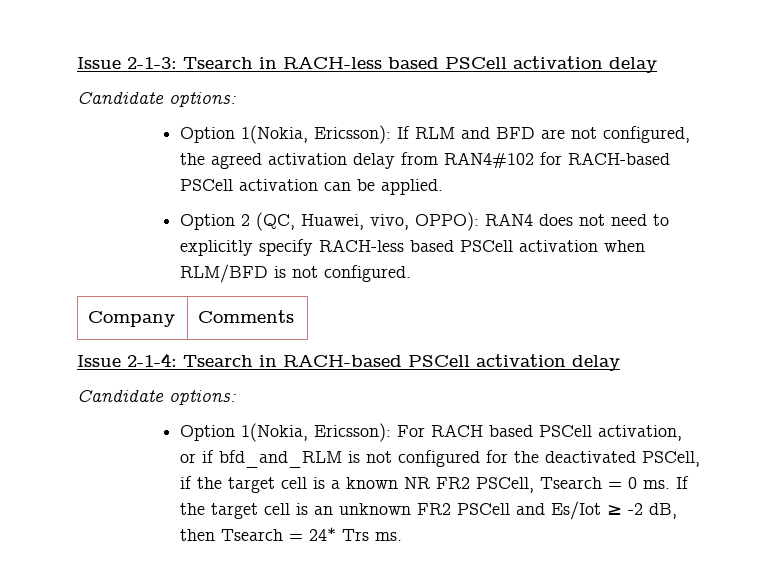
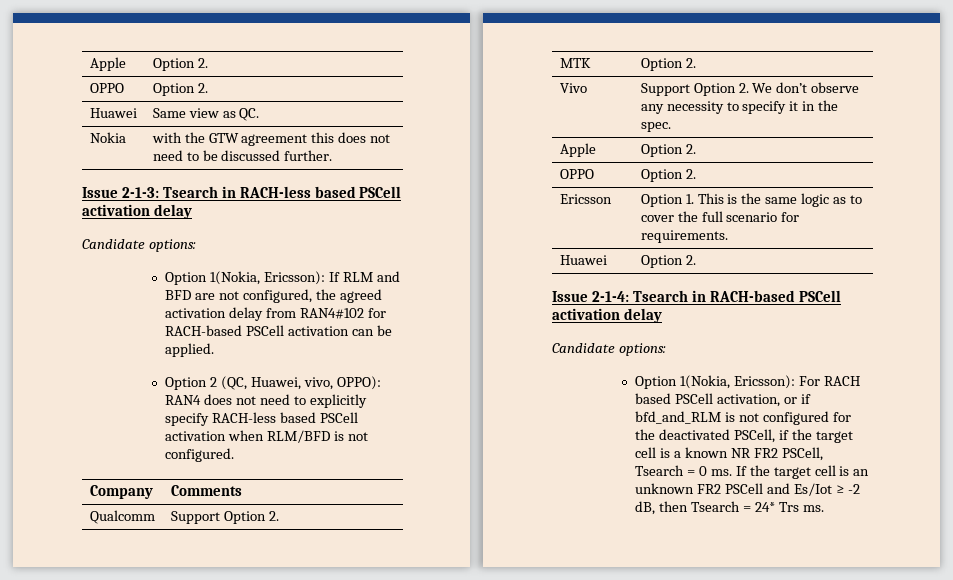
(77, 63) none -> [89,57,126,71] [152,58,208,71] [89,83,124,93] [152,83,208,96] [89,108,137,118] [152,108,260,121] [89,132,126,143] [151,132,391,146] [152,150,333,161] Apple | Option 2. // OPPO | Option 2. // Huawei | Same view as QC. // Nokia | with the GTW agreement this does not need to be discussed further. //
(295, 316) none -> [89,510,155,524] [170,511,279,524] [559,58,591,68] [640,58,696,71] [559,83,587,93] [640,82,860,96] [640,100,839,114] [640,122,671,132] [559,143,596,157] [640,144,696,157] [559,169,594,179] [640,169,696,182] [559,194,612,204] [640,193,862,207] [640,211,800,222] [640,230,728,243] [559,255,607,265] [640,255,696,268] // Qualcomm | Support Option 2. // MTK | Option 2. // Vivo | Support Option 2. We don’t observe any necessity to specify it in the spec. // Apple | Option 2. // OPPO | Option 2. // Ericsson | Option 1. This is the same logic as to cover the full scenario for requirements. // Huawei | Option 2.

